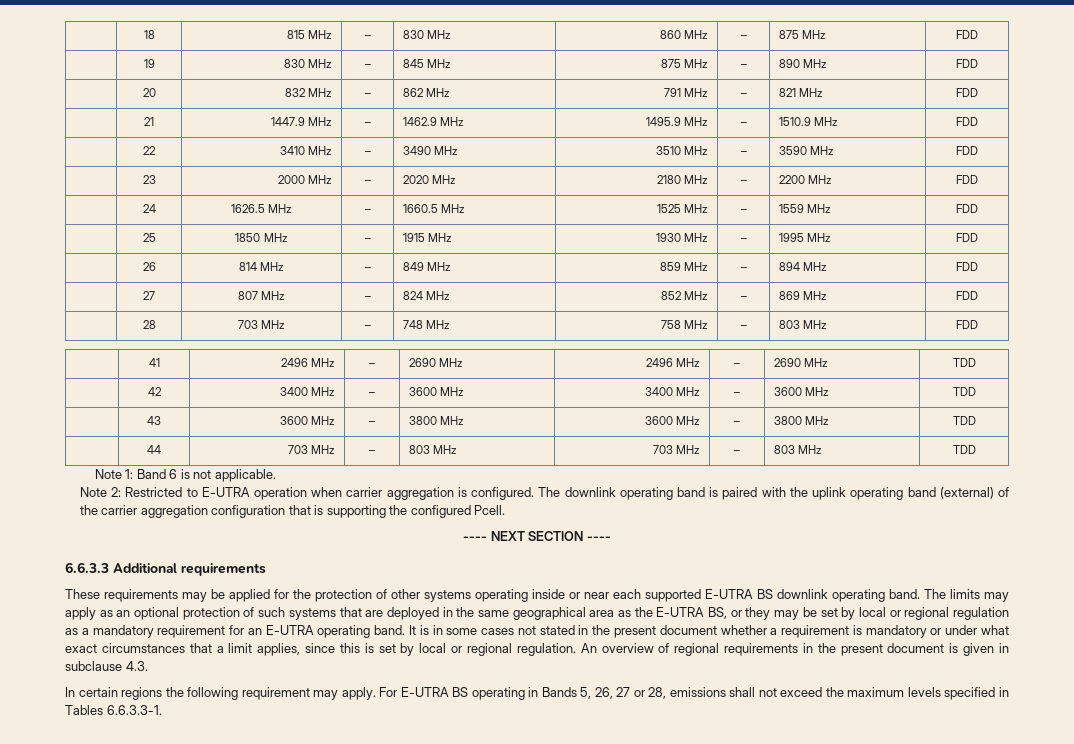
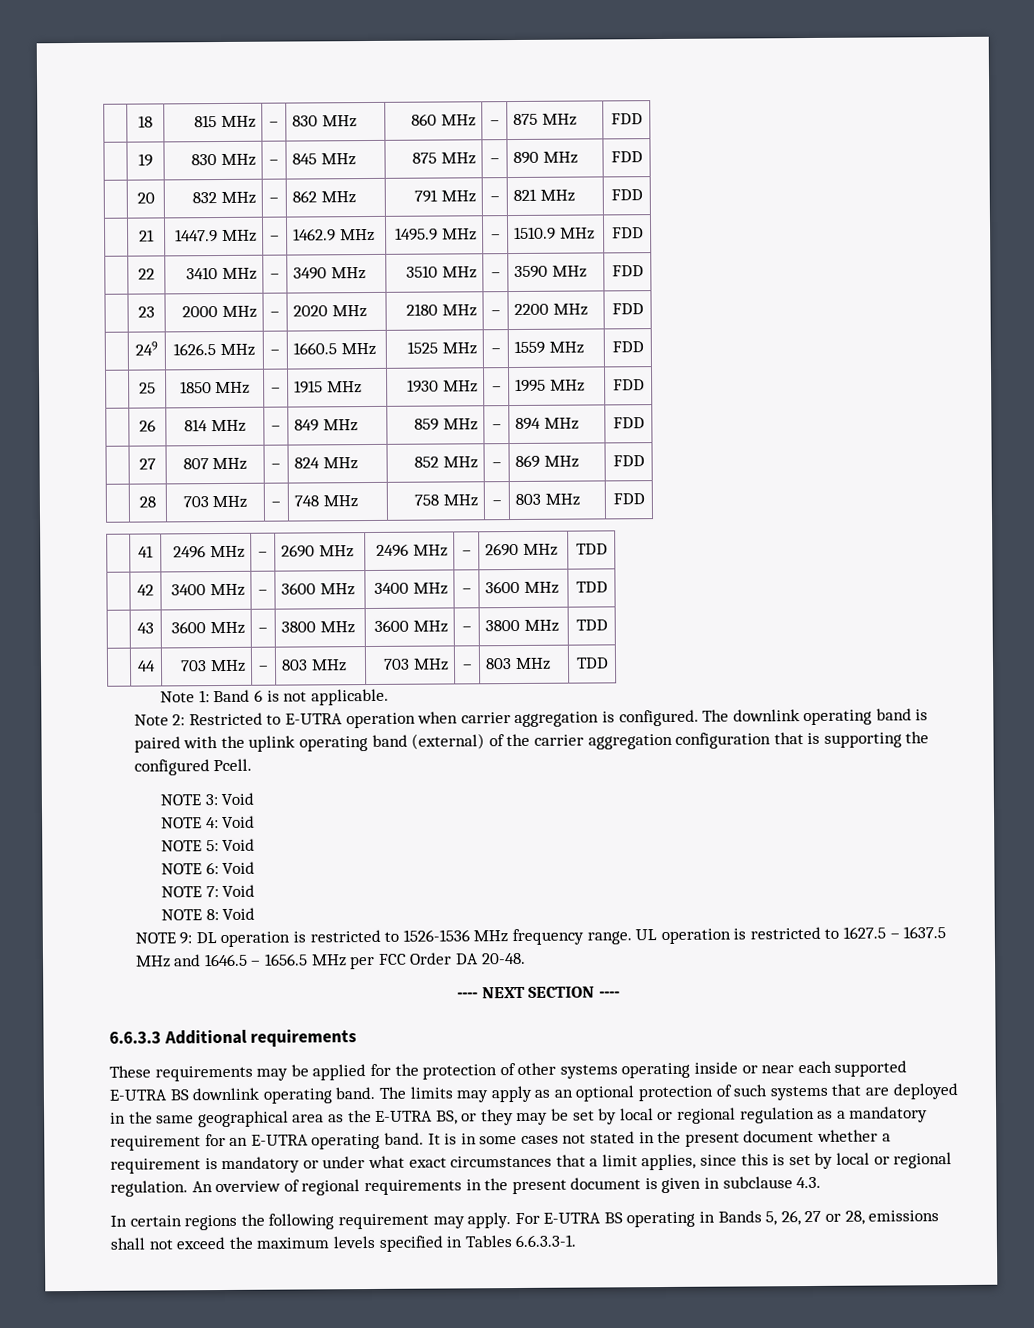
[142,204,156,213] 24 -> [135,341,158,356] 249
(506, 510) none -> [160,792,255,806] [161,815,256,829] [161,838,256,852] [161,861,256,875] [161,884,256,898] [161,907,256,921] [134,926,947,948] [134,952,526,970] // NOTE 3: Void // NOTE 4: Void // NOTE 5: Void // NOTE 6: Void // NOTE 7: Void // NOTE 8: Void // NOTE 9: DL operation is restricted to 1526-1536 MHz frequency range. UL operation is restricted to 1627.5 – 1637.5 MHz and 1646.5 – 1656.5 MHz per FCC Order DA 20-48.

